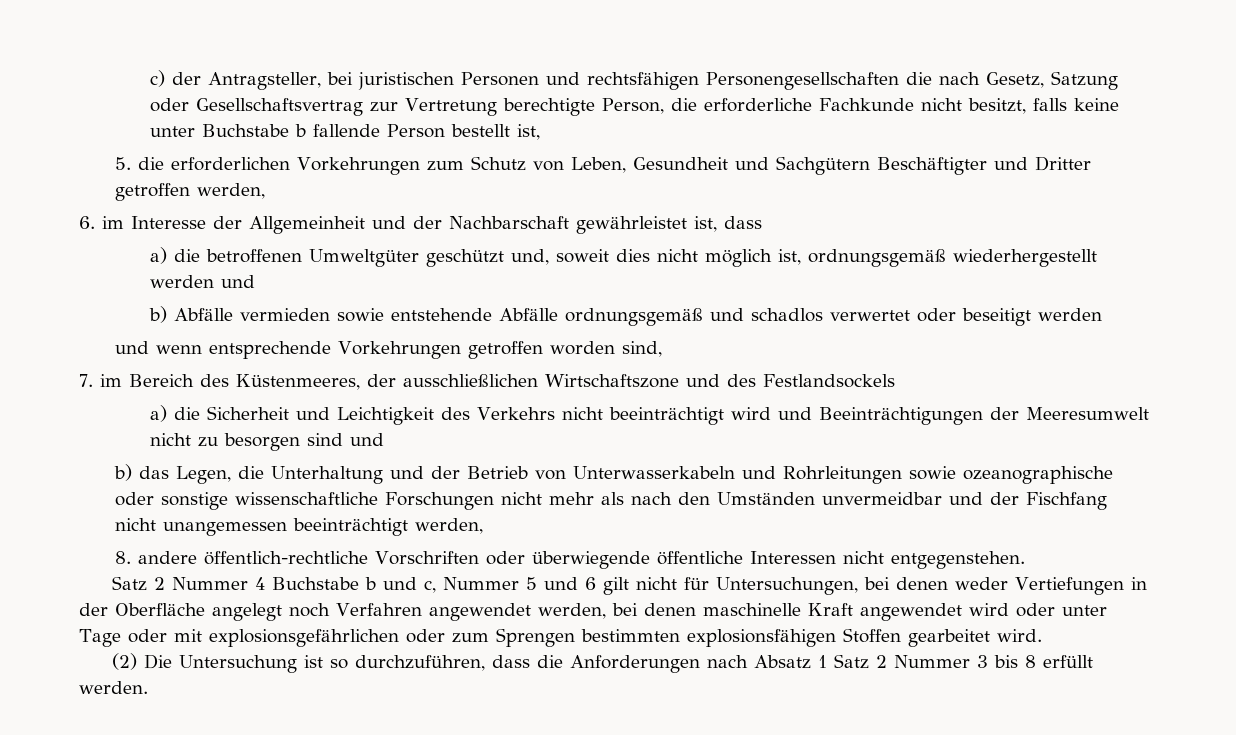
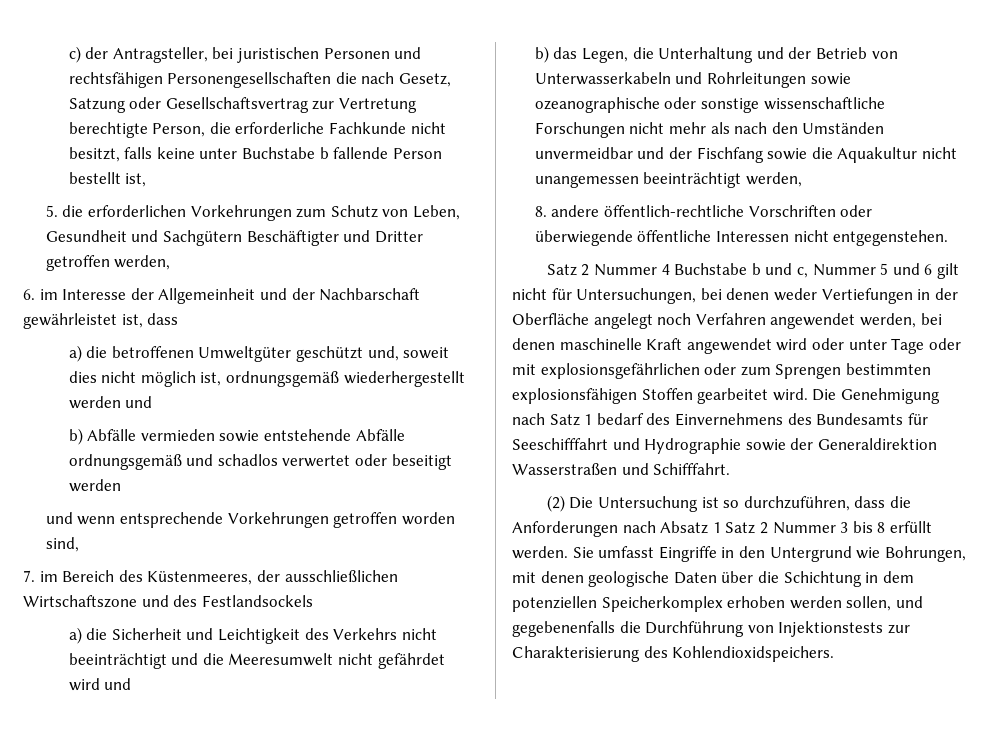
[731,407,1150,425] [150,433,344,451] wird und Beeinträchtigungen der Meeresumwelt nicht zu besorgen sind -> [171,653,445,669] [68,678,100,691] und die Meeresumwelt nicht gefährdet wird
(1107, 501) none -> [767,147,918,163] sowie die Aquakultur
(1042, 635) none -> [812,388,940,404] [512,413,928,426] [512,438,937,454] [512,463,731,476] Die Genehmigung nach Satz 1 bedarf des Einvernehmens des Bundesamts für Seeschifffahrt und Hydrographie sowie der Generaldirektion Wasserstraßen und Schifffahrt.
(148, 687) none -> [572,546,966,562] [512,571,914,587] [512,596,923,612] [512,621,910,637] [512,646,835,662] Sie umfasst Eingriffe in den Untergrund wie Bohrungen, mit denen geologische Daten über die Schichtung in dem potenziellen Speicherkomplex erhoben werden sollen, und gegebenenfalls die Durchführung von Injektionstests zur Charakterisierung des Kohlendioxidspeichers.

